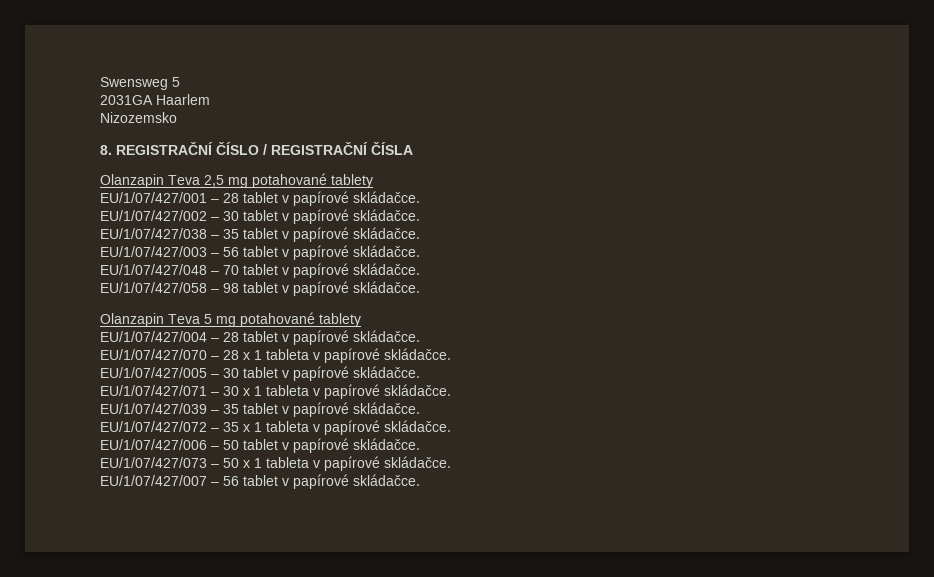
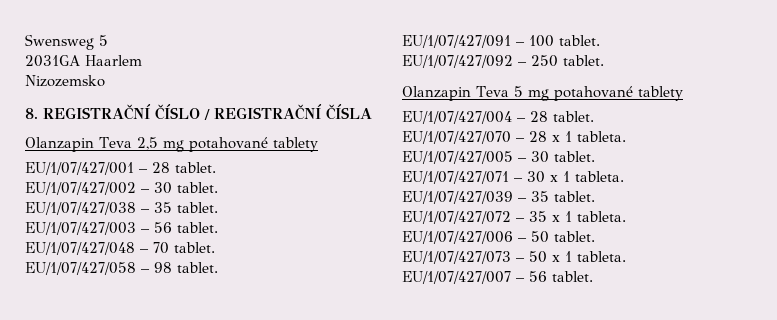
[243,191,420,206] tablet v papírové skládačce. -> [175,162,216,173] tablet.
[243,209,420,224] tablet v papírové skládačce. -> [177,182,218,193] tablet.
[243,227,420,242] tablet v papírové skládačce. -> [177,202,218,213] tablet.
[243,245,420,260] tablet v papírové skládačce. -> [177,222,218,233] tablet.
[243,263,420,278] tablet v papírové skládačce. -> [174,242,215,253] tablet.
[243,281,420,296] tablet v papírové skládačce. -> [177,262,218,273] [402,35,600,48] [402,55,604,68] tablet. // EU/1/07/427/091 – 100 tablet. // EU/1/07/427/092 – 250 tablet.
[243,330,420,345] tablet v papírové skládačce. -> [553,111,594,122] tablet.
[266,348,451,363] tableta v papírové skládačce. -> [577,131,626,142] tableta.
[243,366,420,381] tablet v papírové skládačce. -> [554,151,595,162] tablet.
[266,384,451,399] tableta v papírové skládačce. -> [575,171,624,182] tableta.
[243,402,420,417] tablet v papírové skládačce. -> [554,191,595,202] tablet.
[266,420,451,435] tableta v papírové skládačce. -> [577,211,626,222] tableta.
[243,438,420,453] tablet v papírové skládačce. -> [554,231,595,242] tablet.
[266,456,451,471] tableta v papírové skládačce. -> [577,251,626,262] tableta.
[243,474,420,489] tablet v papírové skládačce. -> [552,271,593,282] tablet.

